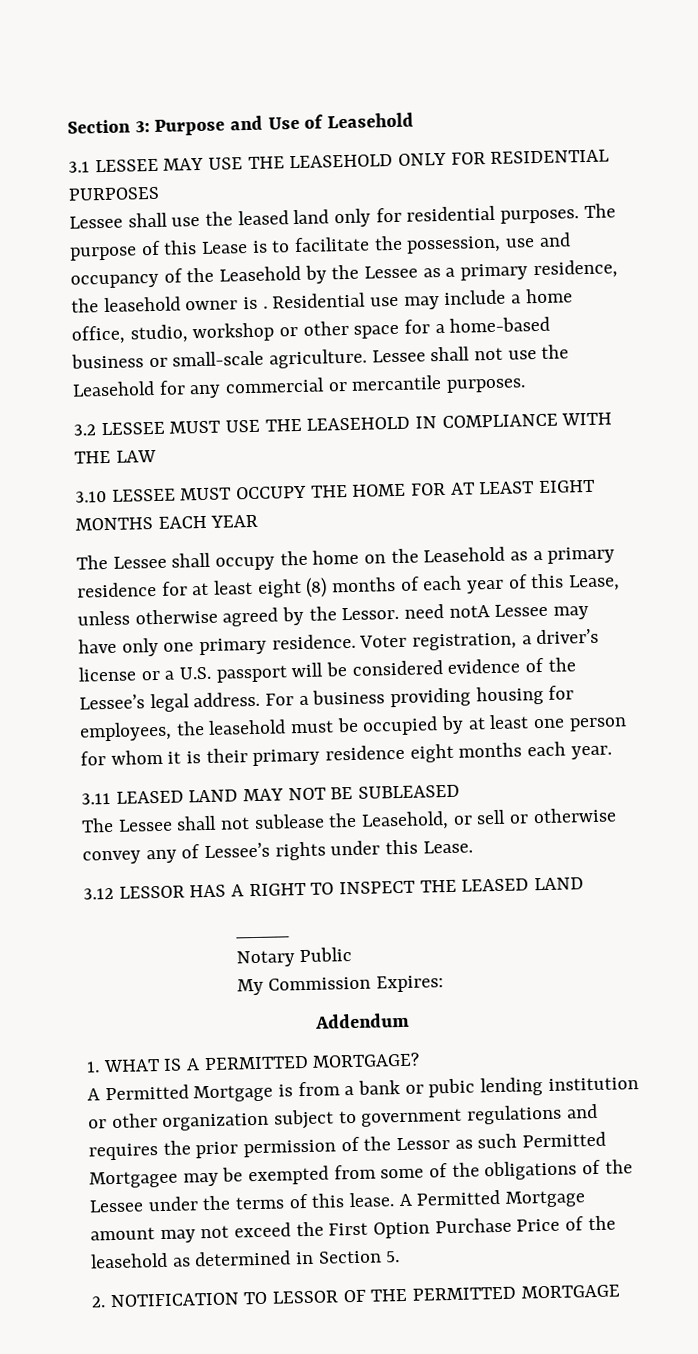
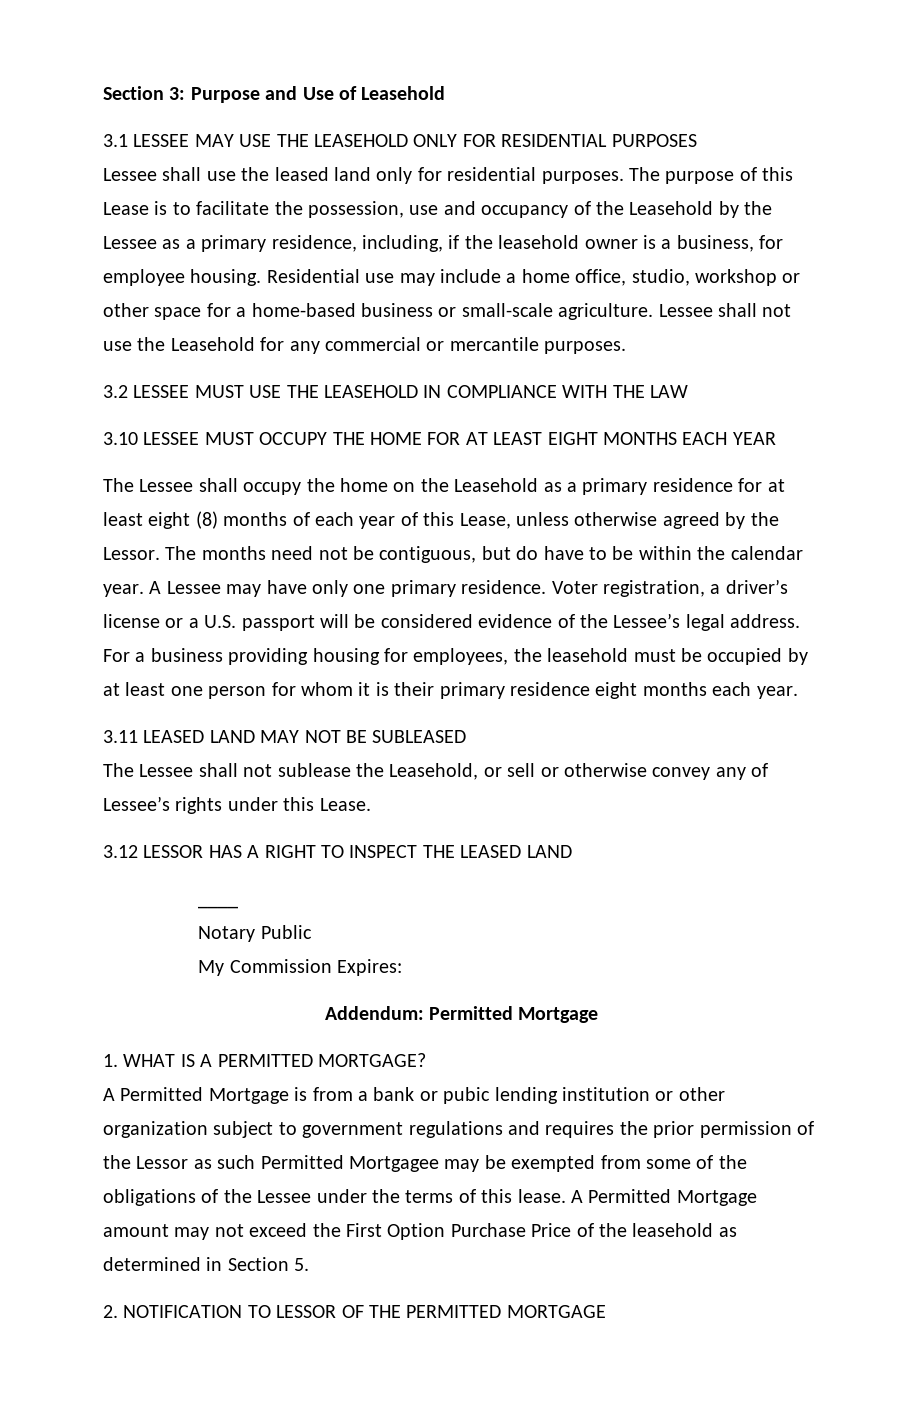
(618, 269) none -> [362,235,460,252] including, if
[262,305,268,309] . -> [661,235,784,252] [103,269,262,286] a business, for employee housing.
[404,604,490,619] need notA -> [165,546,803,563] [103,581,162,597] The months need not be contiguous, but do have to be within the calendar year. A
[315,1012,410,1029] Addendum -> [324,1006,599,1023] Addendum: Permitted Mortgage

